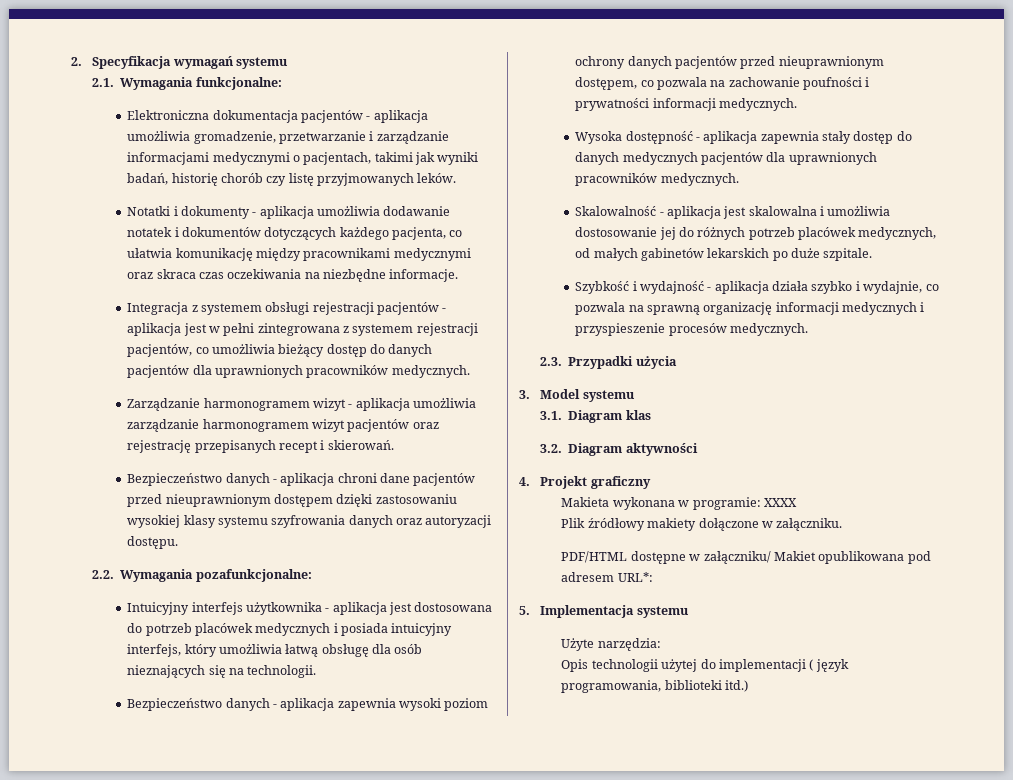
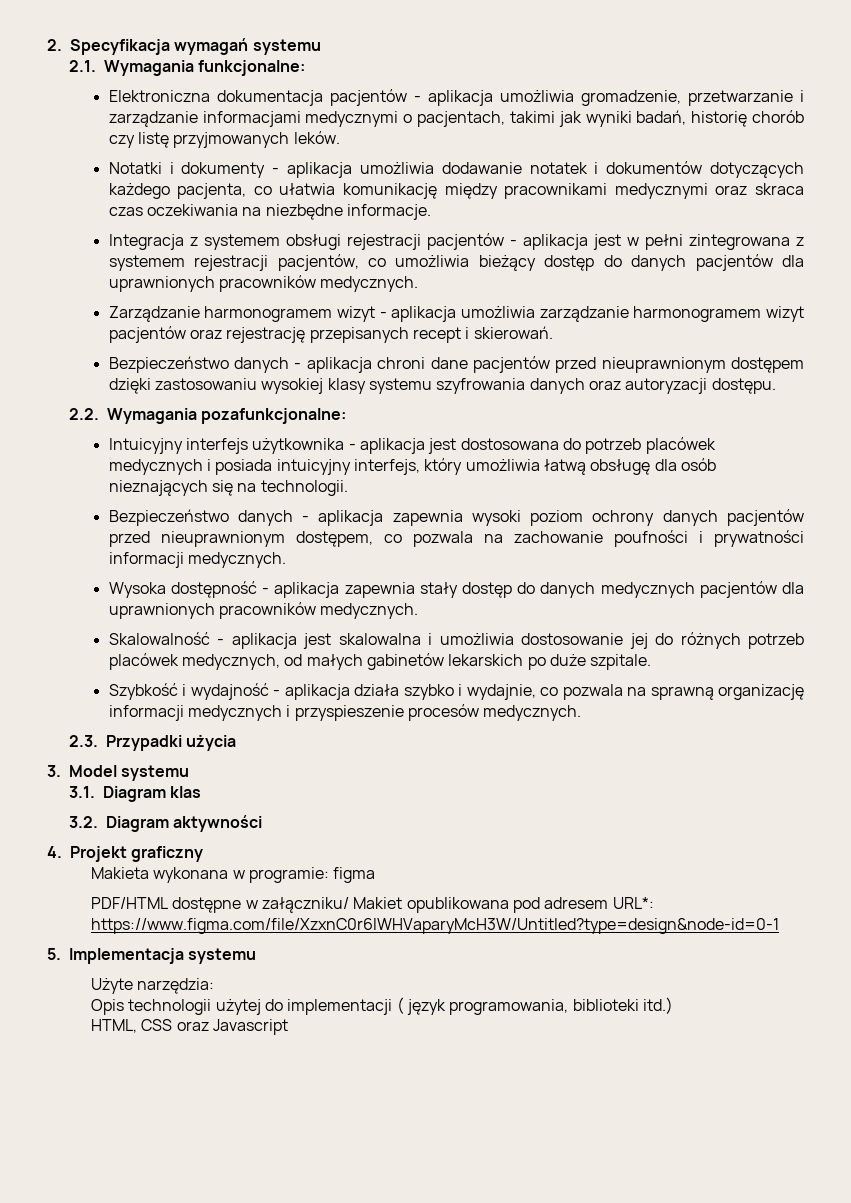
[763,498,797,507] [561,518,843,531] XXXX // Plik źródłowy makiety dołączone w załączniku. -> [333,867,376,883] figma
(653, 577) none -> [91,918,780,934] https://www.figma.com/file/XzxnC0r6IWHVaparyMcH3W/Untitled?type=design&node-id=0-1
(749, 686) none -> [91,1019,289,1035] // HTML, CSS oraz Javascript

